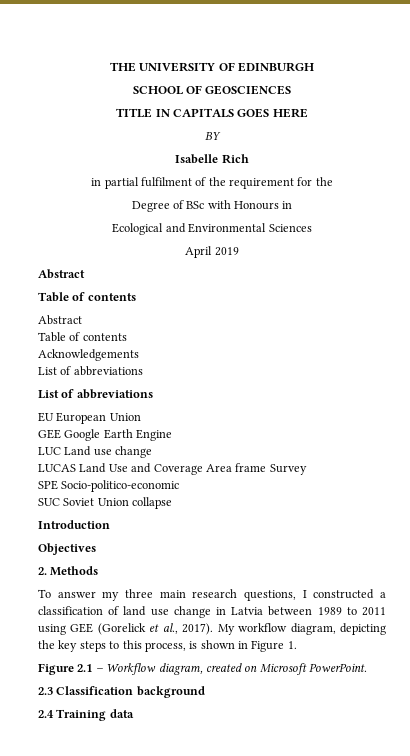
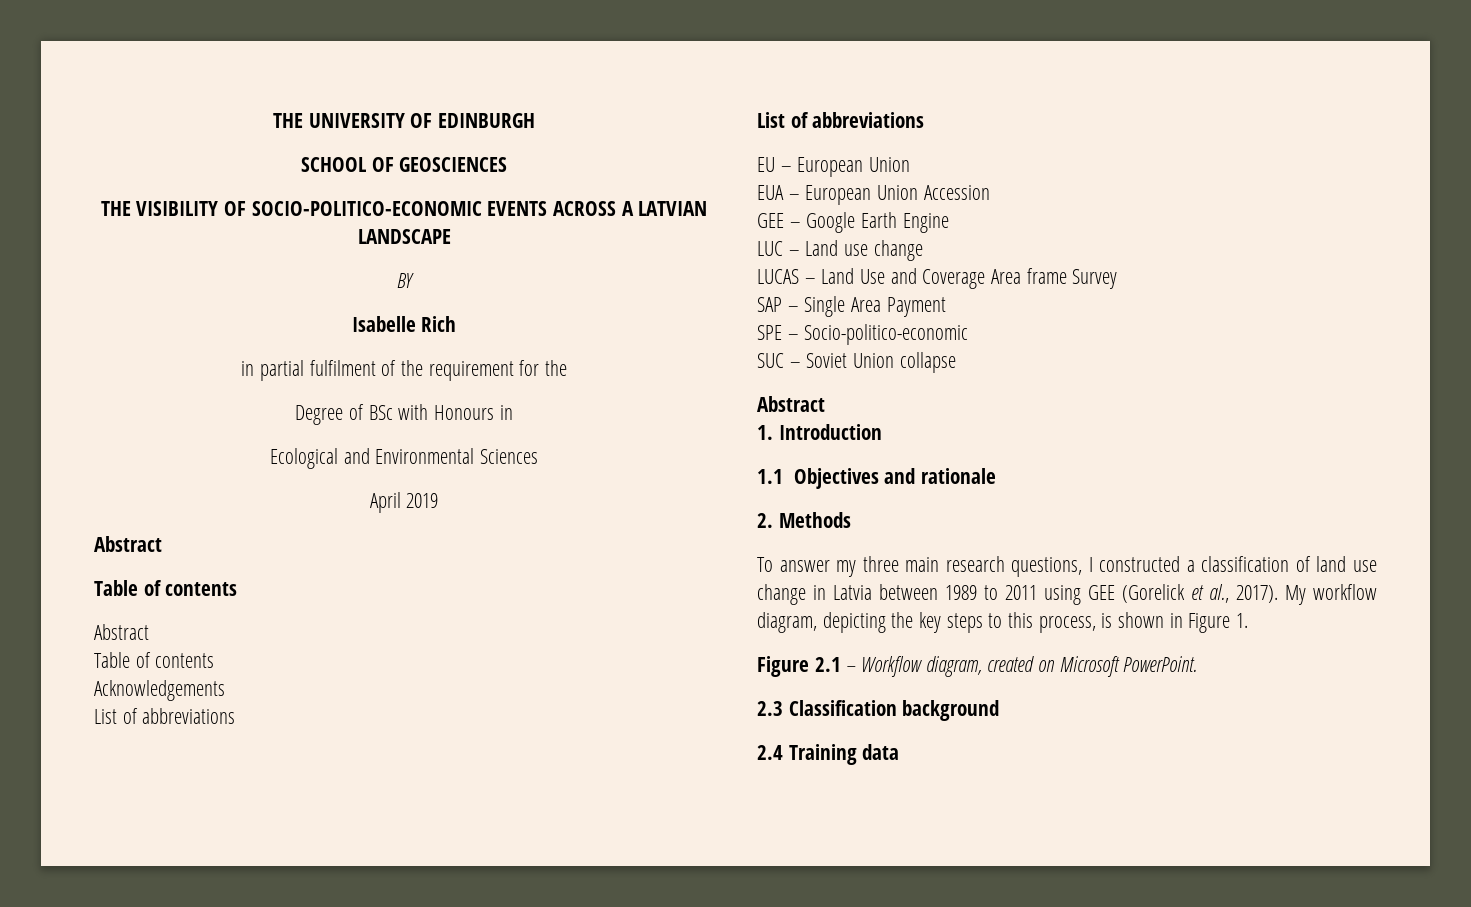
[116,108,308,118] TITLE IN CAPITALS GOES HERE -> [100,201,708,216] [357,229,451,244] THE VISIBILITY OF SOCIO-POLITICO-ECONOMIC EVENTS ACROSS A LATVIAN LANDSCAPE
[56,412,141,424] [38,429,61,439] European Union // GEE -> [780,157,911,177] [757,185,990,205] [757,213,801,228] – European Union // EUA – European Union Accession // GEE –
(61, 451) none -> [788,250,800,256] –
(76, 468) none -> [804,278,816,284] –
(307, 469) none -> [757,296,946,317] // SAP – Single Area Payment
(58, 485) none -> [787,334,799,340] –
(60, 502) none -> [789,362,801,368] –
(173, 503) none -> [757,396,825,412] [757,425,773,440] Abstract // 1.
(110, 524) none -> [757,469,783,484] 1.1
(96, 549) none -> [884,468,996,484] and rationale

